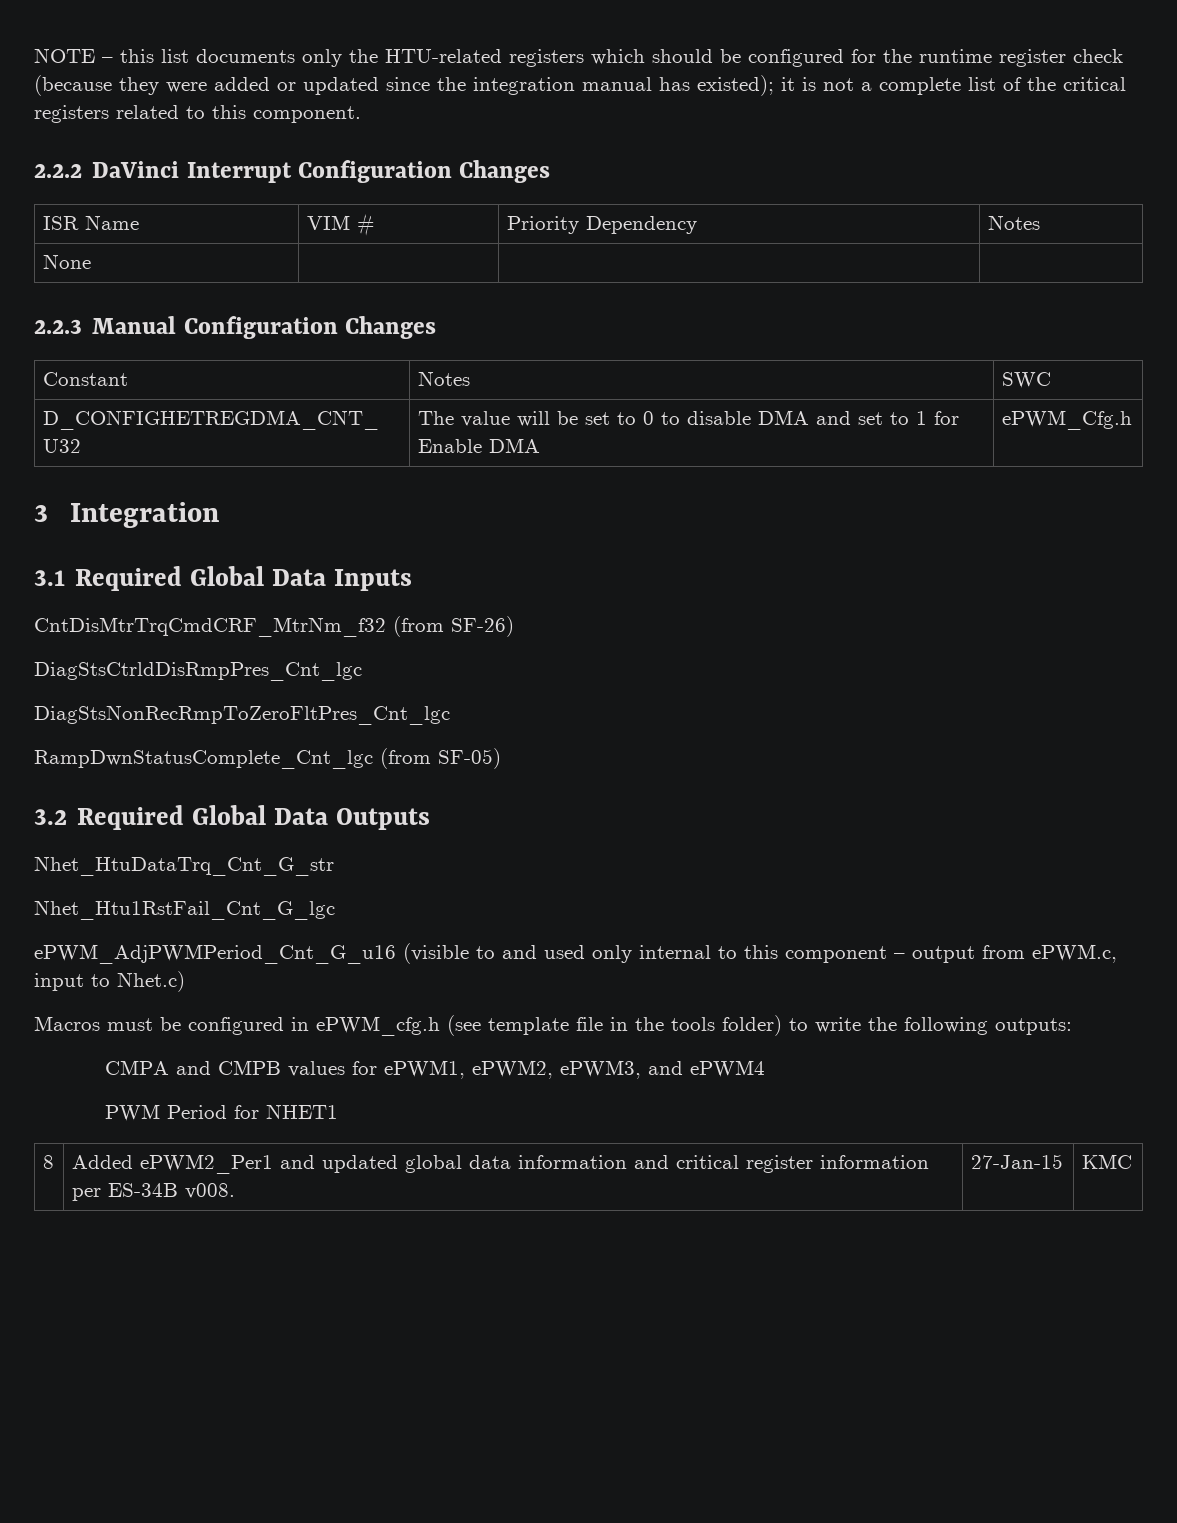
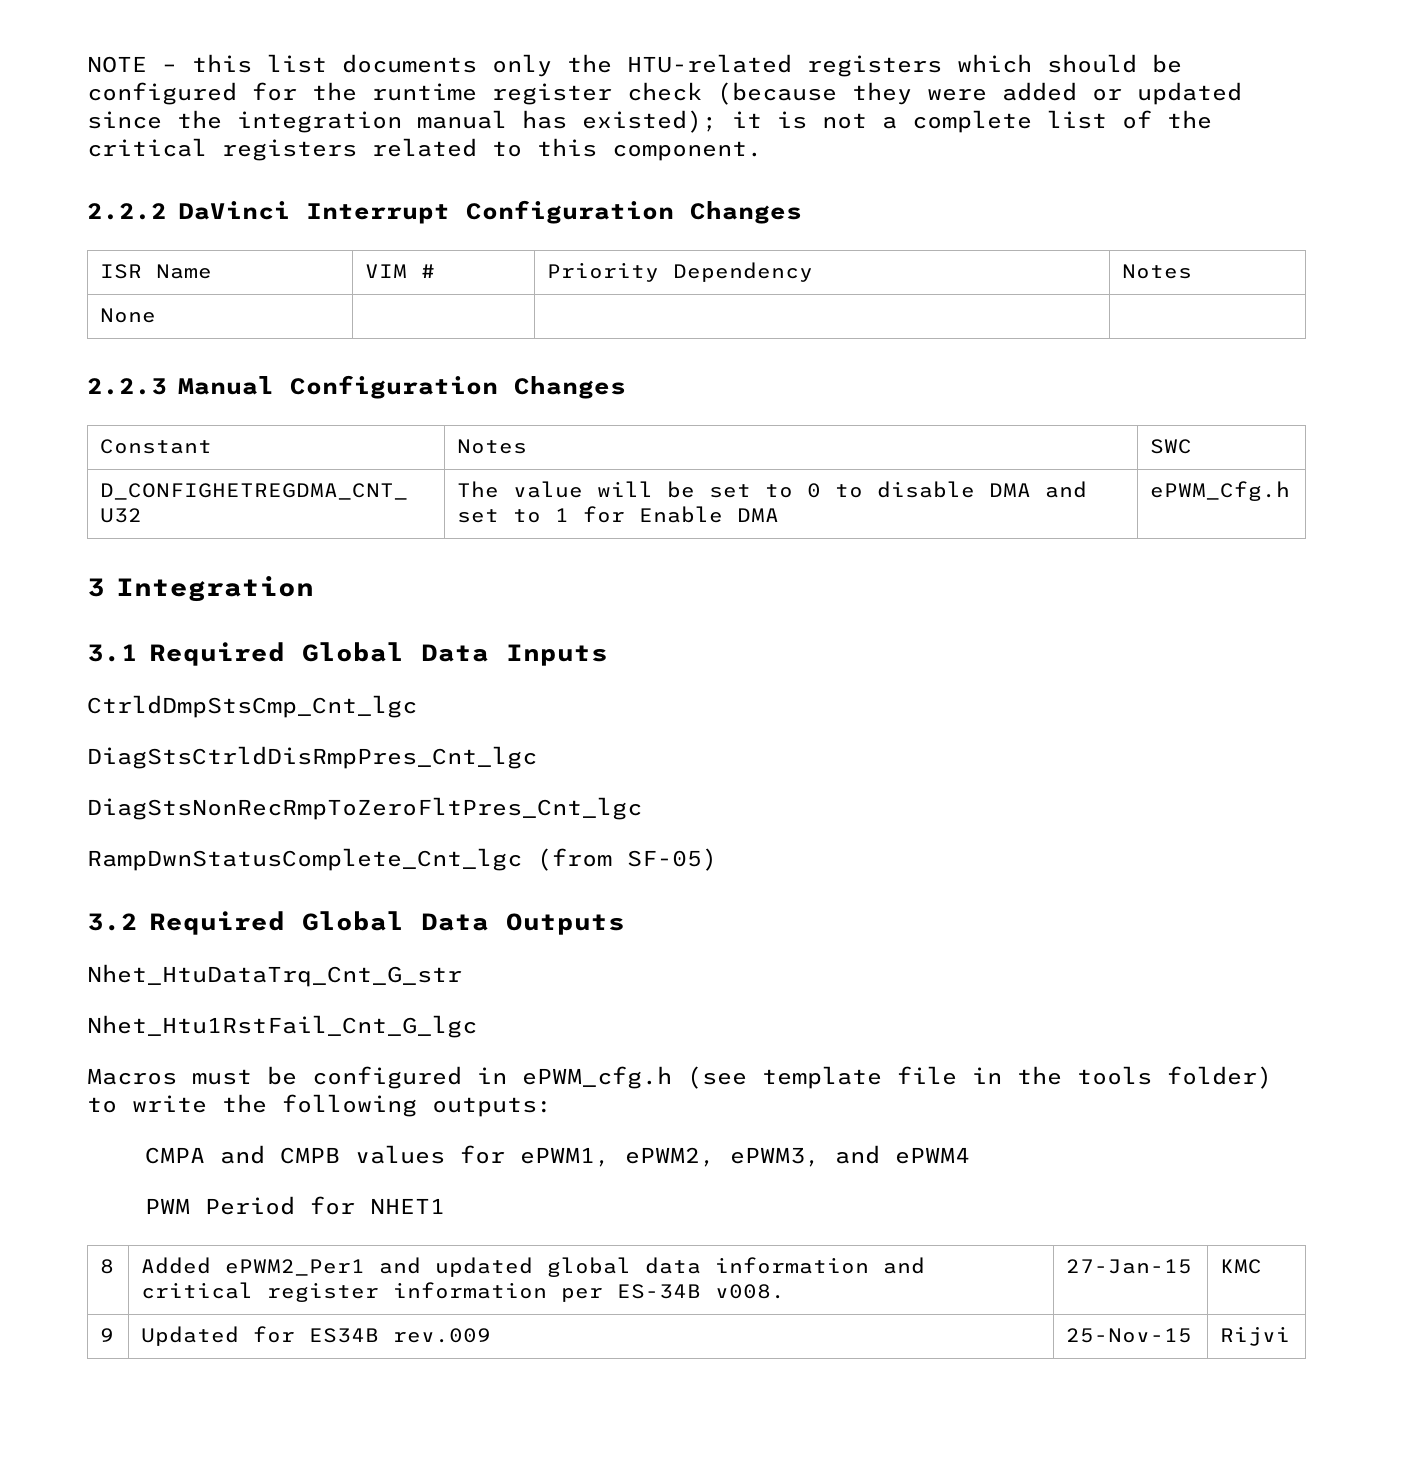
[34,616,514,637] CntDisMtrTrqCmdCRF_MtrNm_f32 (from SF-26) -> [87,695,417,718] CtrldDmpStsCmp_Cnt_lgc
[34,943,1117,964] [34,971,185,992] // ePWM_AdjPWMPeriod_Cnt_G_u16 (visible to and used only internal to this component – output from ePWM.c, input to Nhet.c) -> (477, 1026) none
(1132, 1161) none -> [100,1328,115,1342] [141,1326,492,1346] [1066,1328,1193,1343] [1220,1326,1291,1346] // 9 | Updated for ES34B rev.009 | 25-Nov-15 | Rijvi

